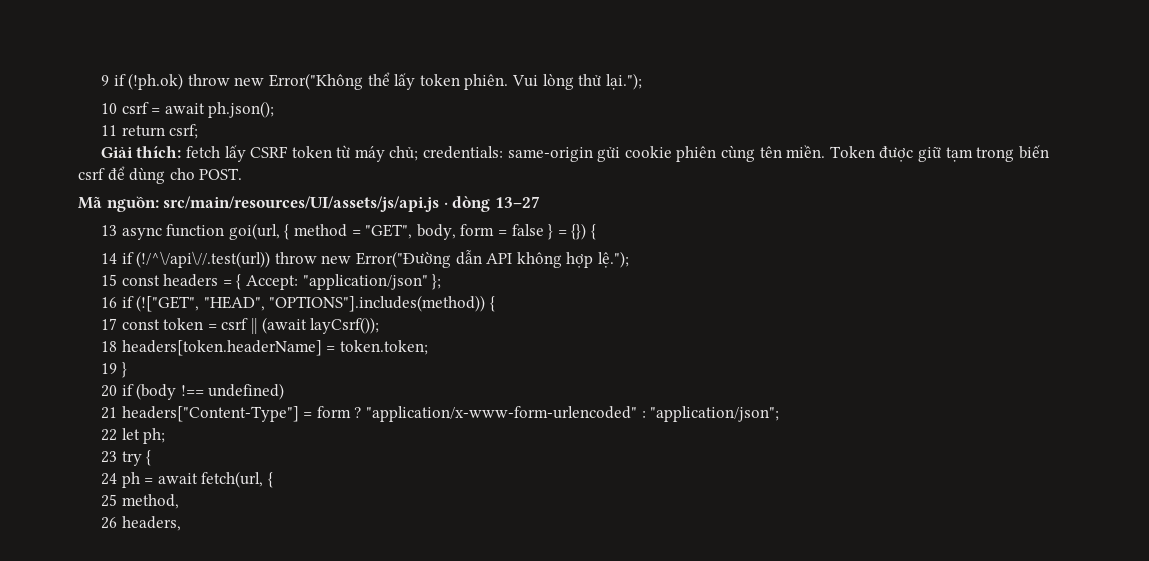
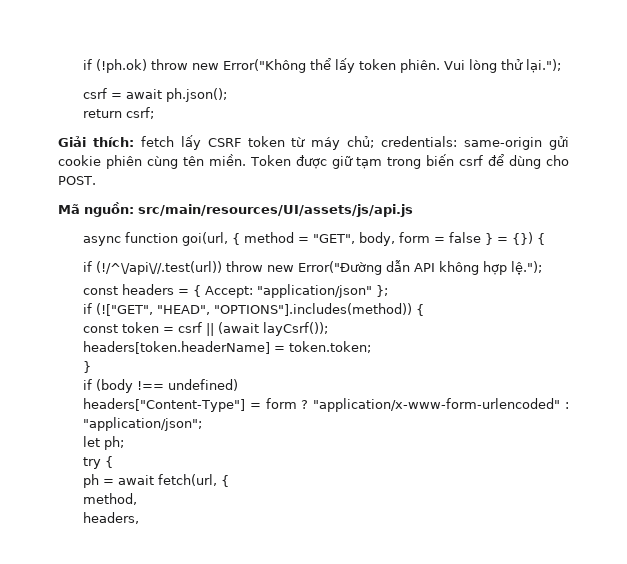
[101,75,110,86] 9 -> (82, 64) none
[101,103,118,114] 10 -> (561, 66) none
[101,125,118,136] 11 -> (227, 95) none
[443,196,540,212] [101,225,118,236] · dòng 13–27 // 13 -> (413, 210) //
[101,253,118,264] 14 -> (545, 239) none
[101,274,118,286] 15 -> (542, 268) none
[101,297,118,308] 16 -> (388, 291) none
[101,318,118,330] 17 -> (424, 310) none
[101,341,118,352] 18 -> (328, 329) none
[101,363,118,374] 19 -> (371, 347) none
[101,385,118,397] 20 -> (91, 367) none
[101,407,118,419] 21 -> (238, 385) none
[101,429,118,441] 22 -> (202, 424) none
[101,451,118,463] 23 -> (124, 443) none
[101,473,118,485] 24 -> (113, 462) none
[101,494,118,507] 25 -> (229, 481) none
[101,517,118,529] 26 -> (137, 499) none

